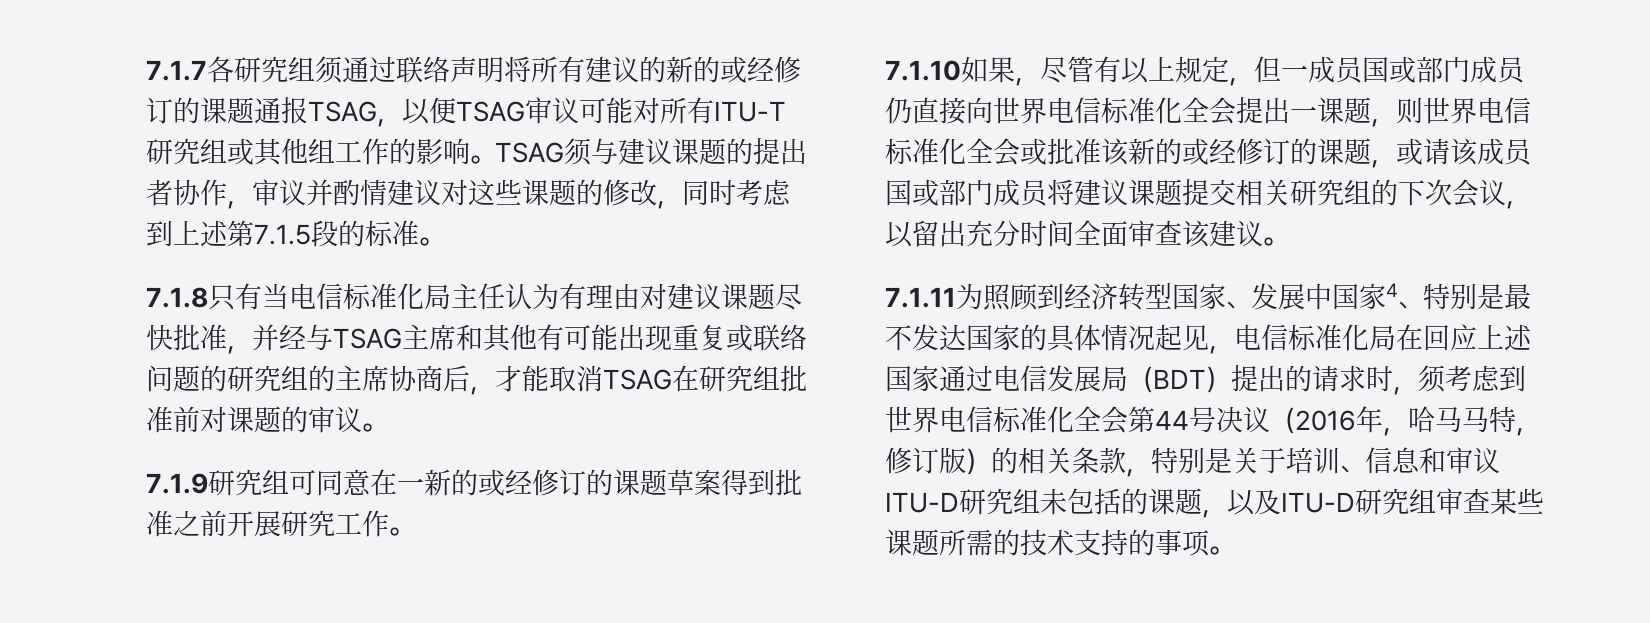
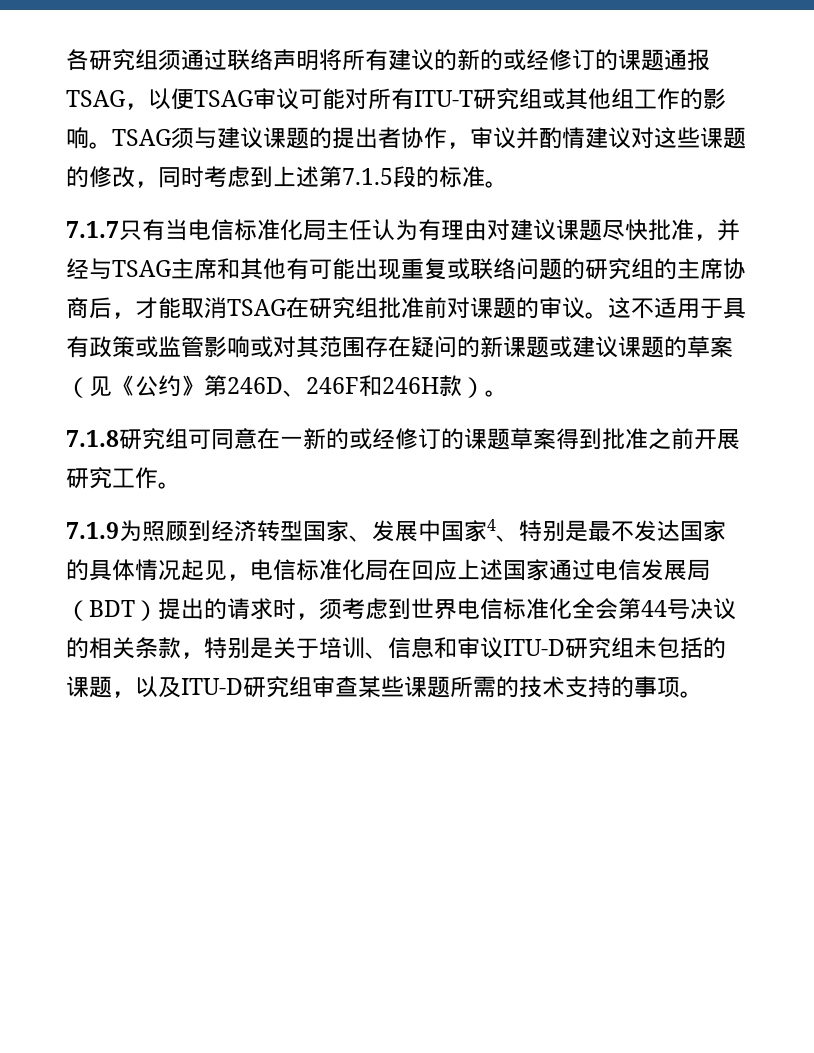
[146,60,207,81] 7.1.7 -> (66, 60) none
[146,287,208,308] 7.1.8 -> [66,221,119,238] 7.1.7
[146,473,208,494] // 7.1.9 -> [608,297,746,319] [66,336,733,358] [66,375,508,398] [66,430,119,447] 这不适用于具有政策或监管影响或对其范围存在疑问的新课题或建议课题的草案（见《公约》第246D、246F和246H款）。 // 7.1.8
[885,56,1526,86] [885,97,1531,127] [885,138,1533,168] [885,179,1531,209] [885,220,1288,248] [885,287,956,308] 7.1.10如果，尽管有以上规定，但一成员国或部门成员仍直接向世界电信标准化全会提出一课题，则世界电信标准化全会或批准该新的或经修订的课题，或请该成员国或部门成员将建议课题提交相关研究组的下次会议，以留出充分时间全面审查该建议。 // 7.1.11 -> [66,522,119,539] 7.1.9
[1270,406,1541,436] [885,447,991,475] （2016年，哈马马特，修订版） -> (736, 609) none

